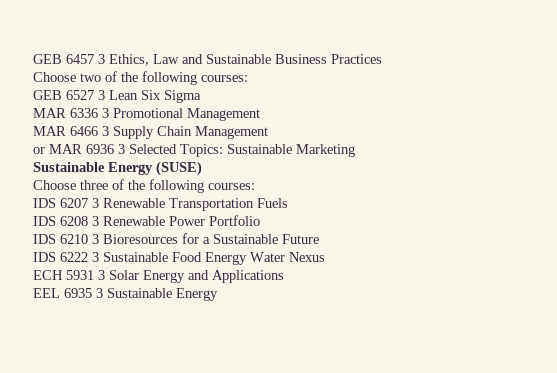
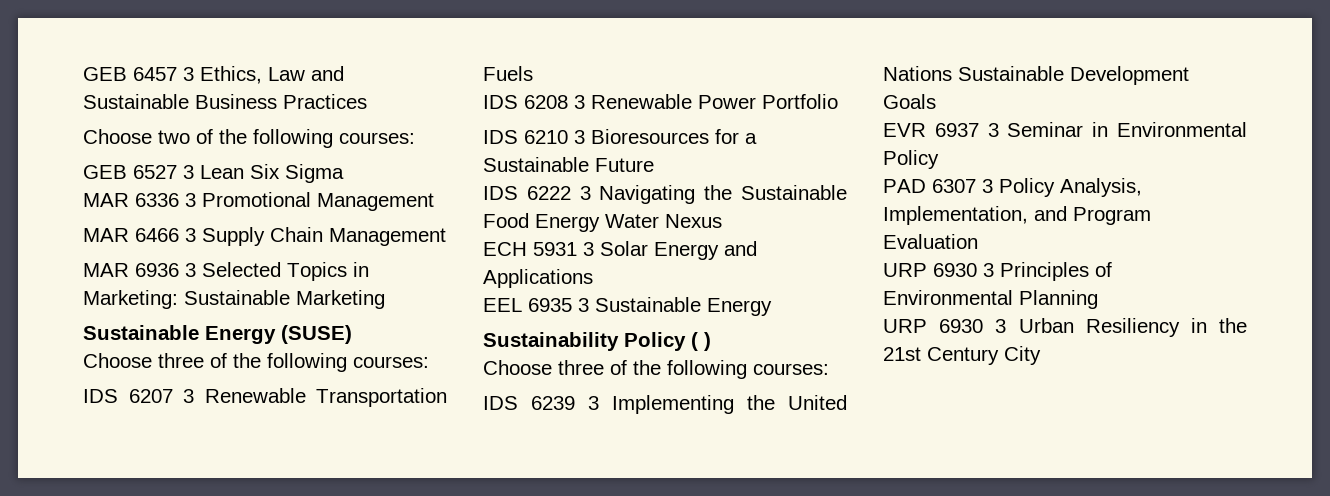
[33,147,45,154] or -> (446, 237) none
[180,144,223,157] Topics: -> [287,262,369,281] [83,290,178,309] Topics in Marketing:
(99, 257) none -> [599,185,733,204] Navigating the
(218, 294) none -> [483,332,711,351] [483,360,829,379] [483,395,847,414] [883,66,1189,85] [883,94,936,109] [883,122,1247,137] [883,150,939,169] [883,178,1142,197] [883,206,1151,225] [883,234,978,249] [883,262,1112,281] [883,290,1098,309] [883,318,1247,337] [883,346,1041,365] // Sustainability Policy ( ) // Choose three of the following courses: // IDS 6239 3 Implementing the United Nations Sustainable Development Goals // EVR 6937 3 Seminar in Environmental Policy // PAD 6307 3 Policy Analysis, Implementation, and Program Evaluation // URP 6930 3 Principles of Environmental Planning // URP 6930 3 Urban Resiliency in the 21st Century City

